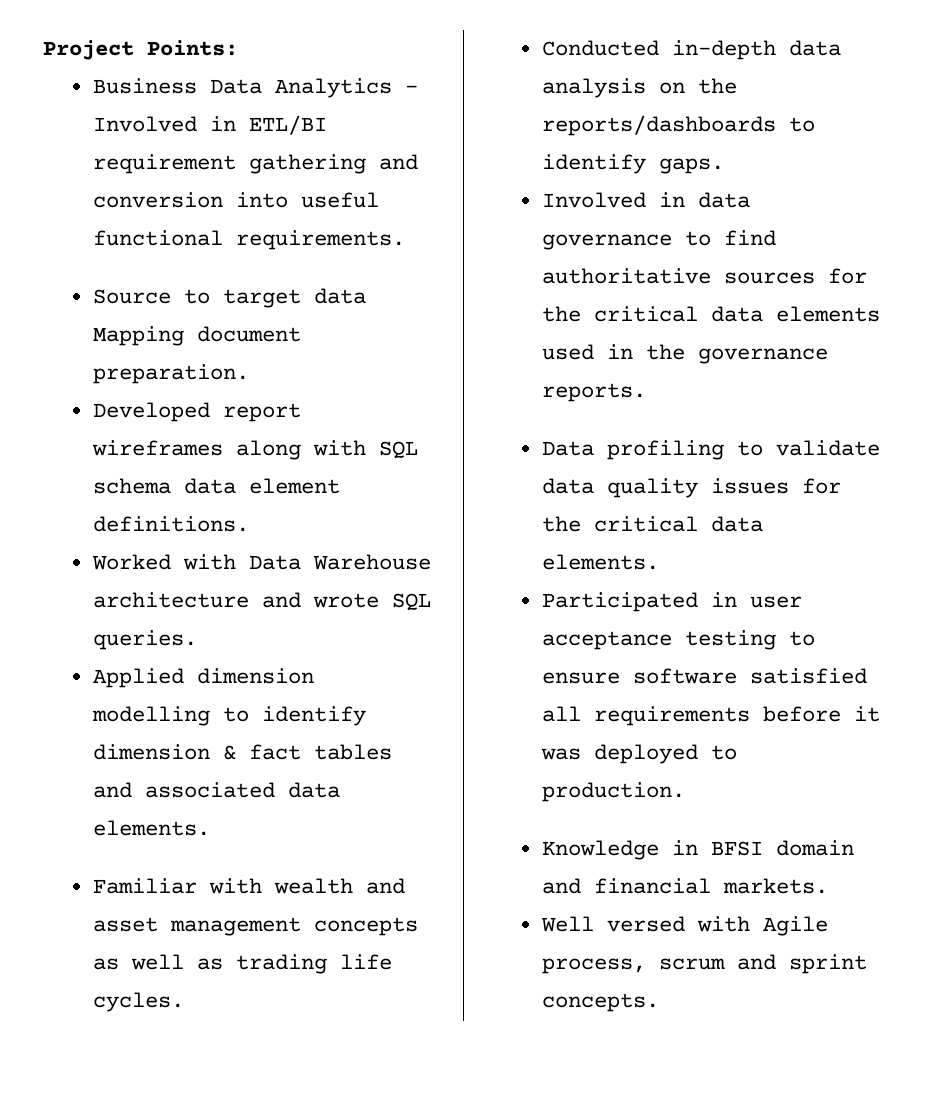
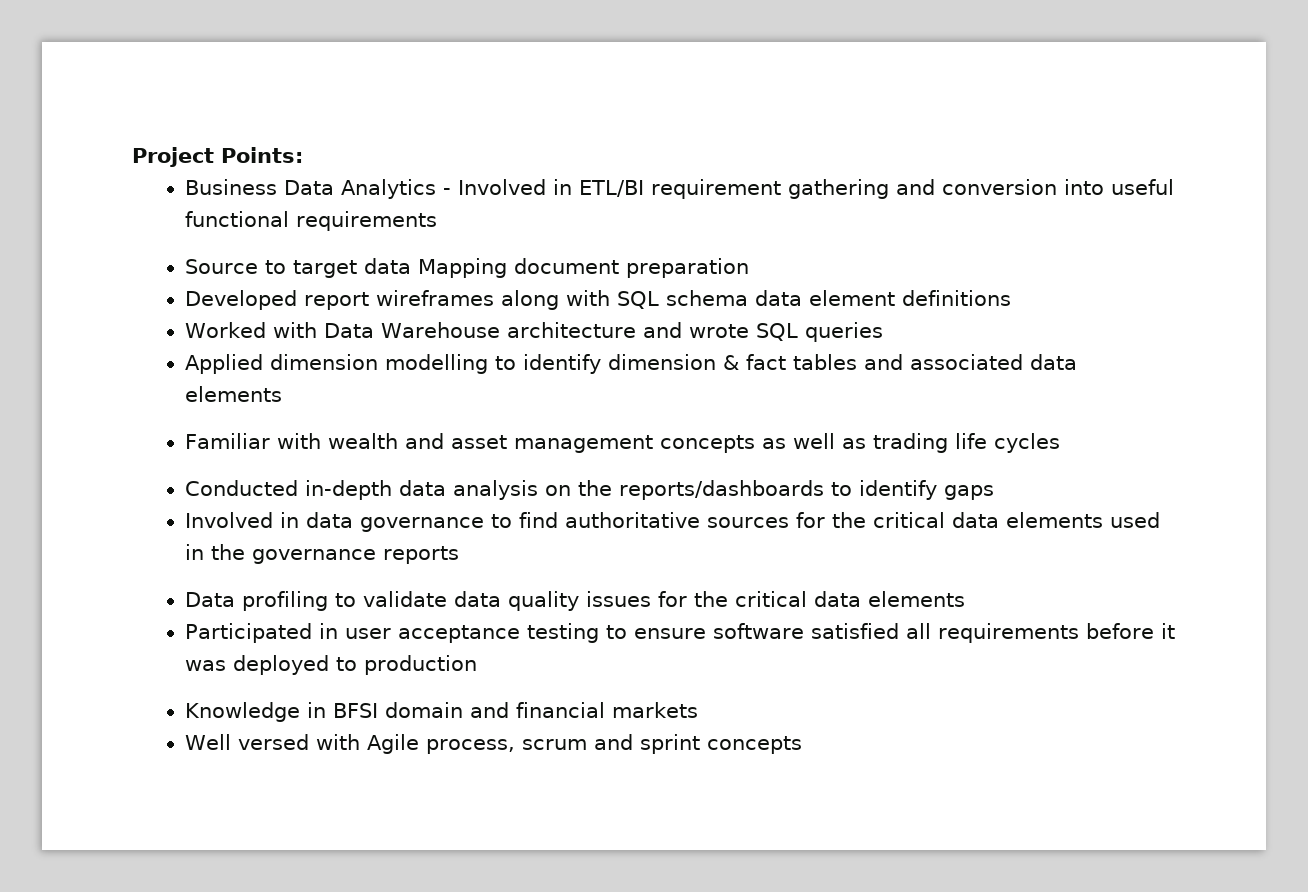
[235,230,405,250] requirements. -> [296,211,438,231] requirements
[92,364,249,384] preparation. -> [626,258,750,278] preparation
[92,516,249,532] definitions. -> [902,290,1012,306] definitions
[92,630,197,650] queries. -> [805,322,884,342] queries
[92,820,210,836] elements. -> [185,386,283,402] elements
[92,992,184,1012] cycles. -> [994,433,1061,453] cycles
[658,158,724,174] gaps. -> [944,485,995,500] gaps
[541,383,646,402] reports. -> [383,546,460,564] reports
[541,554,659,570] elements. -> [868,591,966,607] elements
[541,782,685,802] production. -> [364,655,478,675] production
[722,878,828,894] markets. -> [612,702,699,718] markets
[541,993,659,1012] concepts. -> [707,736,803,754] concepts

